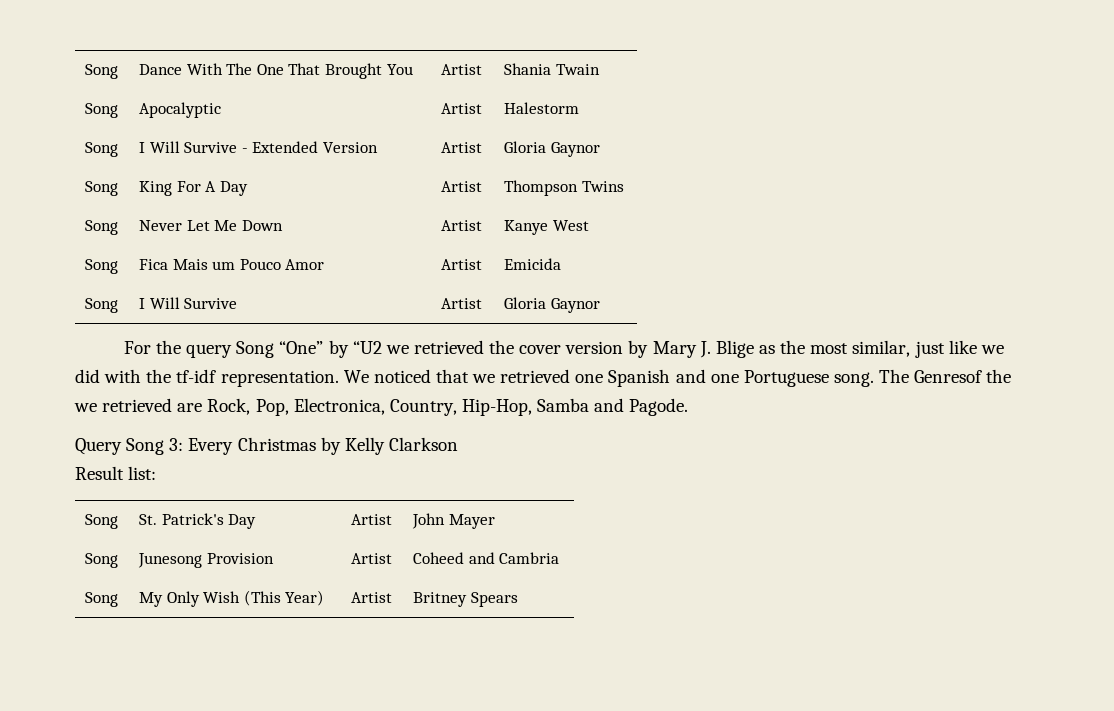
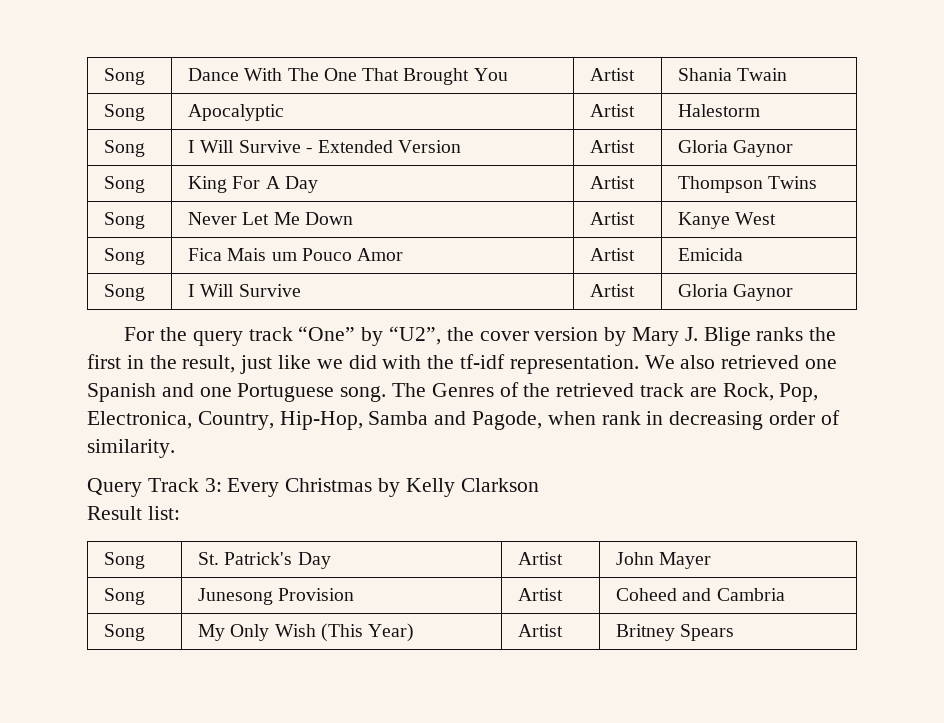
[236,341,275,358] Song -> [248,327,293,341] track
[352,340,484,354] “U2 we retrieved -> [388,326,441,345] “U2”,
[758,340,911,357] as the most similar, -> [756,327,837,341] [87,354,236,373] ranks the first in the result,
[373,369,496,383] noticed that we -> [680,355,716,369] also
[914,369,1012,383] [74,398,173,412] Genresof the we retrieved -> [431,382,685,397] Genres of the retrieved track
[629,398,689,416] Pagode. -> [472,410,840,430] [87,439,175,458] Pagode, when rank in decreasing order of similarity.
[126,438,165,455] Song -> [147,478,199,492] Track

